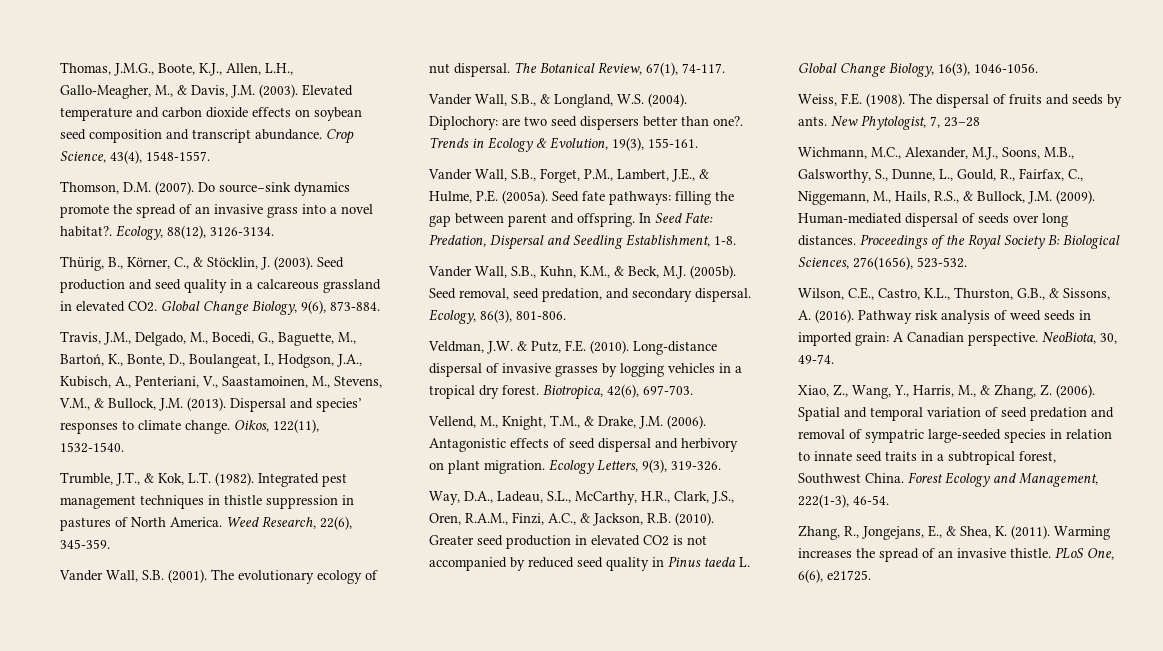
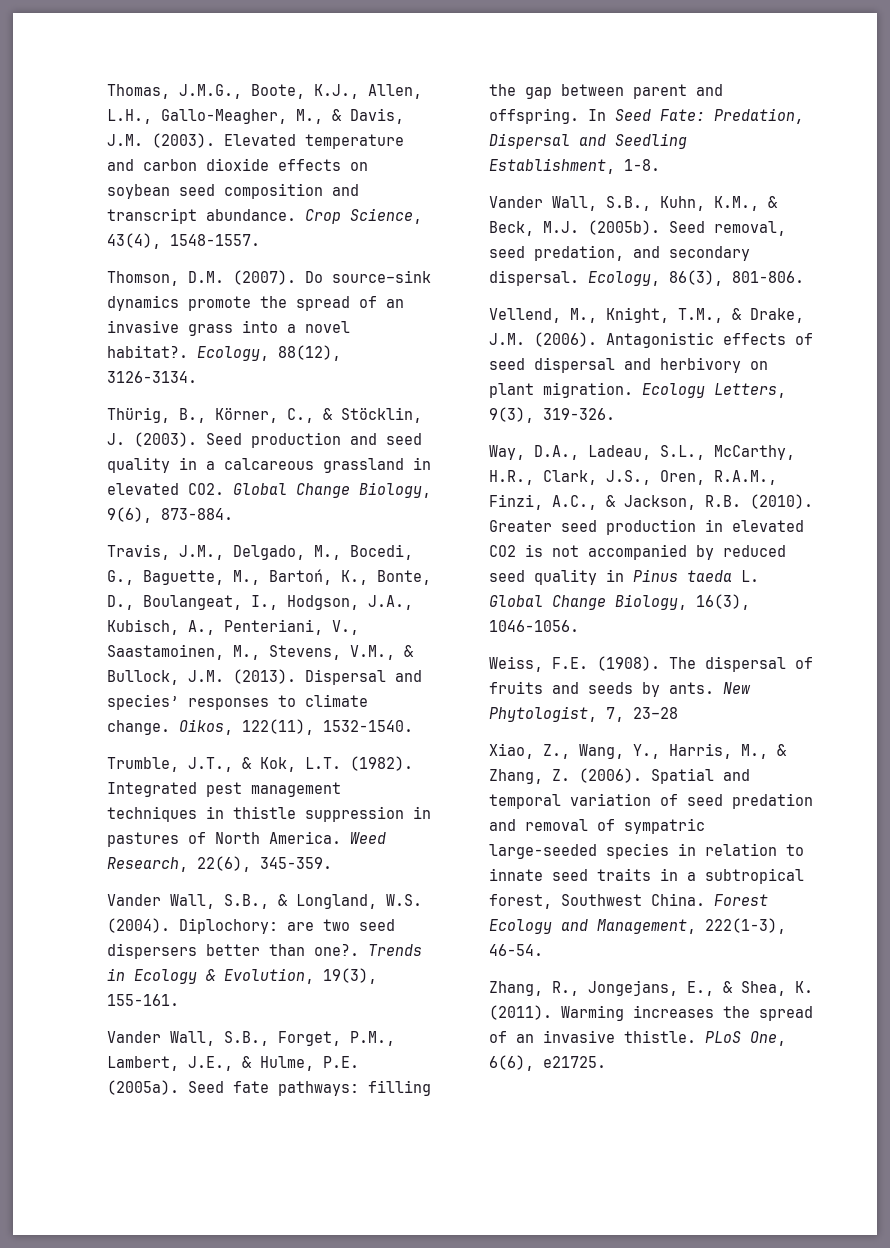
[58,569,378,584] [428,62,725,77] // Vander Wall, S.B. (2001). The evolutionary ecology of nut dispersal. The Botanical Review, 67(1), 74-117. -> (332, 863) none
[427,340,717,355] [428,363,742,377] [428,384,693,400] // Veldman, J.W. & Putz, F.E. (2010). Long‐distance dispersal of invasive grasses by logging vehicles in a tropical dry forest. Biotropica, 42(6), 697-703. -> (804, 277) none
[797,147,1074,160] [797,168,1083,183] [797,190,1095,205] [797,213,1068,227] [797,234,1120,249] [797,256,967,270] [797,287,1110,300] [797,309,1091,324] [797,332,1117,346] [797,354,834,364] // Wichmann, M.C., Alexander, M.J., Soons, M.B., Galsworthy, S., Dunne, L., Gould, R., Fairfax, C., Niggemann, M., Hails, R.S., & Bullock, J.M. (2009). Human-mediated dispersal of seeds over long distances. Proceedings of the Royal Society B: Biological Sciences, 276(1656), 523-532. // Wilson, C.E., Castro, K.L., Thurston, G.B., & Sissons, A. (2016). Pathway risk analysis of weed seeds in imported grain: A Canadian perspective. NeoBiota, 30, 49-74. -> (678, 713) none

